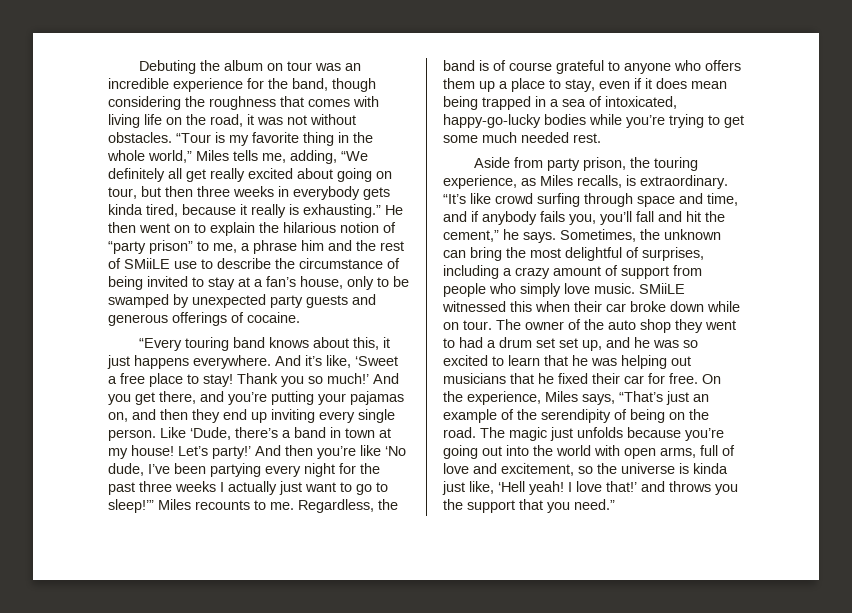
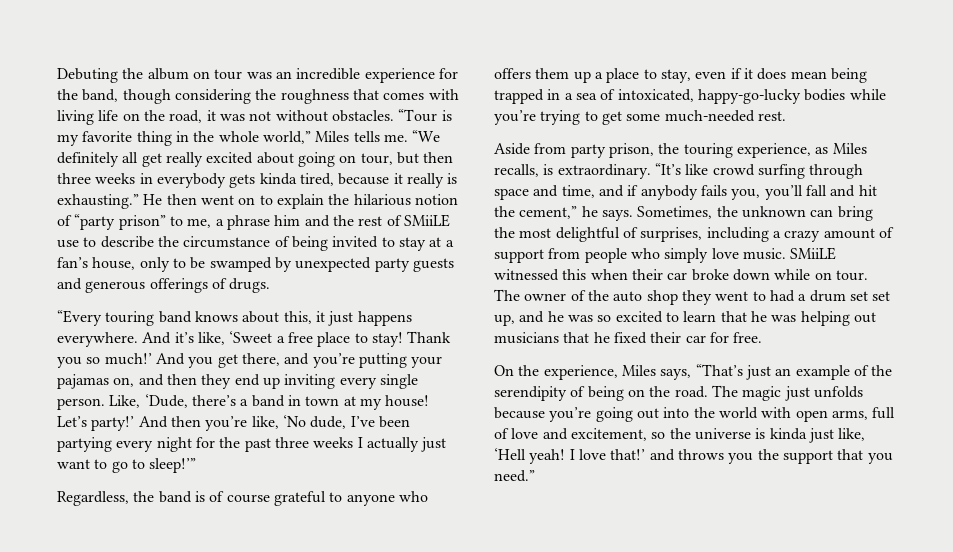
[262,150,337,164] me, adding, -> [383,134,408,142] me.
[247,312,300,323] cocaine. -> [229,278,271,293] drugs.
[160,427,186,438] Like -> [109,395,141,408] Like,
[360,445,381,456] like -> [251,416,279,429] like,
[158,499,294,510] Miles recounts to me. -> (197, 465) //
[482,132,569,143] much needed -> [664,110,755,122] much-needed
(698, 378) none -> (763, 337) //

